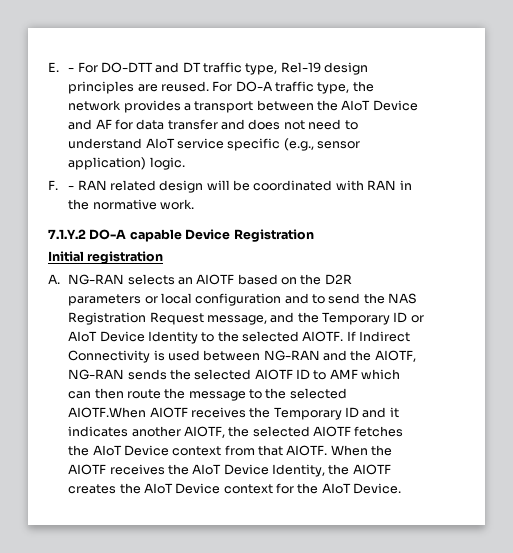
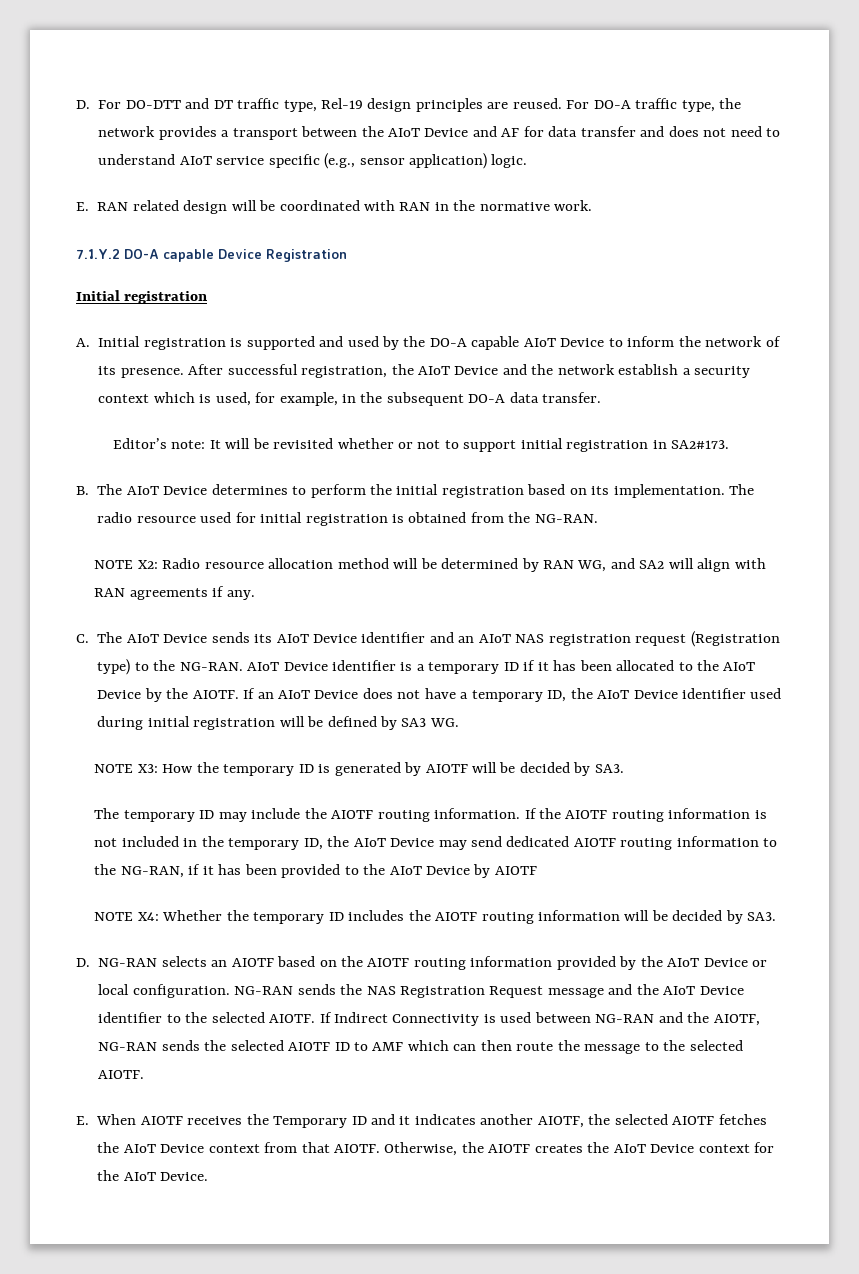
[48,62,75,72] E. - -> [76,100,90,109] D.
[48,180,75,190] F. - -> [76,202,89,211] E.
(60, 279) none -> [98,336,781,350] [98,364,751,378] [98,392,602,406] [112,438,730,452] [76,484,755,498] [97,512,598,526] [94,558,766,572] [94,586,255,600] [76,631,780,647] [97,659,756,675] [97,688,782,702] [97,716,459,730] [94,762,624,776] [94,808,767,822] [94,836,778,850] [94,864,537,878] [94,910,777,924] [76,958,90,967] Initial registration is supported and used by the DO-A capable AIoT Device to inform the network of its presence. After successful registration, the AIoT Device and the network establish a security context which is used, for example, in the subsequent DO-A data transfer. // Editor’s note: It will be revisited whether or not to support initial registration in SA2#173. // B. The AIoT Device determines to perform the initial registration based on its implementation. The radio resource used for initial registration is obtained from the NG-RAN. // NOTE X2: Radio resource allocation method will be determined by RAN WG, and SA2 will align with RAN agreements if any. // C. The AIoT Device sends its AIoT Device identifier and an AIoT NAS registration request (Registration type) to the NG-RAN. AIoT Device identifier is a temporary ID if it has been allocated to the AIoT Device by the AIOTF. If an AIoT Device does not have a temporary ID, the AIoT Device identifier used during initial registration will be defined by SA3 WG. // NOTE X3: How the temporary ID is generated by AIOTF will be decided by SA3. // The temporary ID may include the AIOTF routing information. If the AIOTF routing information is not included in the temporary ID, the AIoT Device may send dedicated AIOTF routing information to the NG-RAN, if it has been provided to the AIoT Device by AIOTF // NOTE X4: Whether the temporary ID includes the AIOTF routing information will be decided by SA3. // D.
[324,274,352,285] [68,293,361,306] D2R parameters or local configuration and to send -> [367,956,768,970] [98,984,336,998] AIOTF routing information provided by the AIoT Device or local configuration. NG-RAN sends
[206,312,424,325] [68,331,198,344] message, and the Temporary ID or AIoT Device Identity -> [547,984,744,998] [98,1012,163,1023] message and the AIoT Device identifier
[68,407,147,418] AIOTF.When -> [98,1070,145,1079] [76,1114,137,1125] AIOTF. // E. When
[330,445,393,456] [68,464,326,477] When the AIOTF receives the AIoT Device Identity, -> [384,1142,458,1156] Otherwise,

